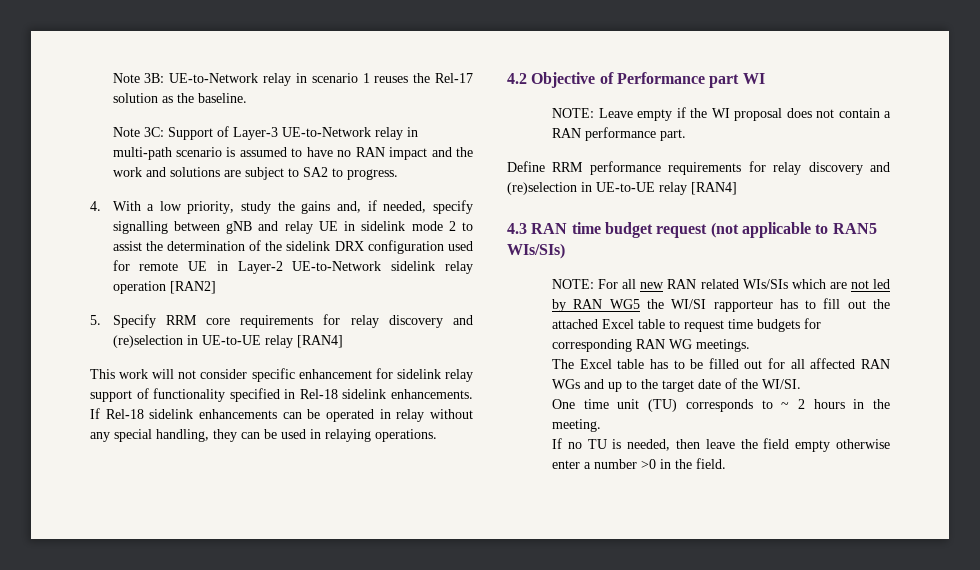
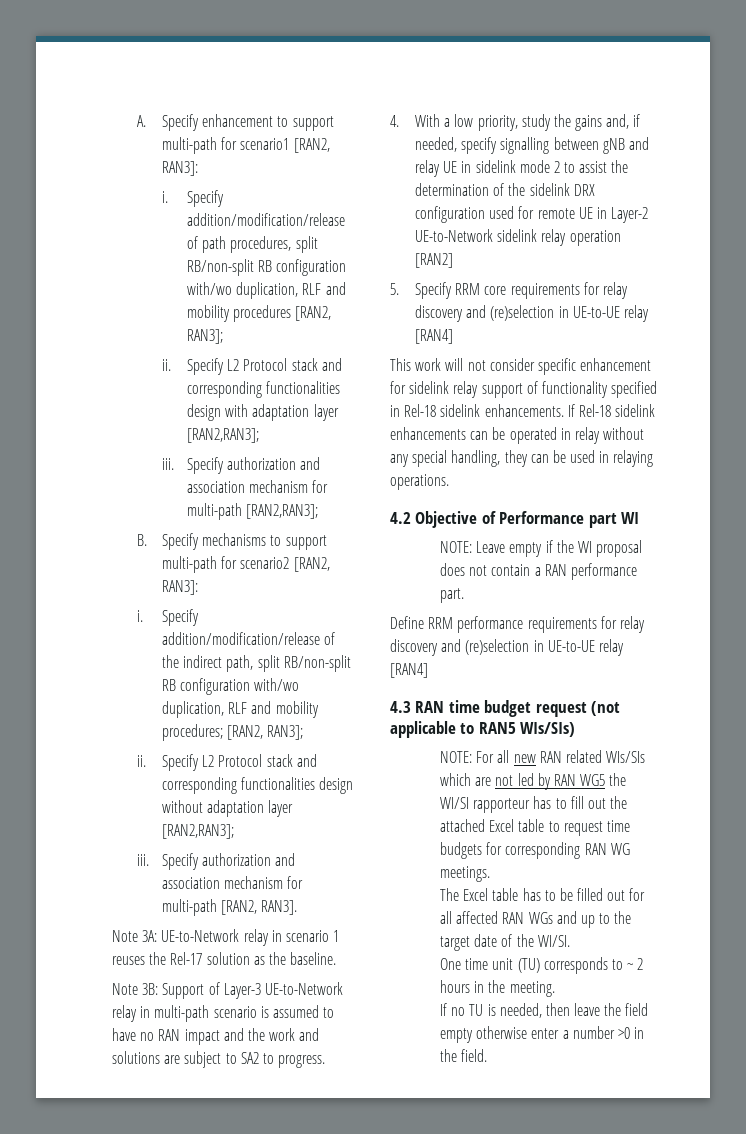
[112,73,165,83] Note 3B: -> [137,114,334,131] [162,137,330,154] [162,161,199,176] [162,190,225,207] [187,213,346,226] [187,236,318,253] [187,259,347,276] [187,282,346,299] [187,305,332,322] [187,329,224,344] [162,358,342,375] [187,381,341,398] [187,404,339,421] [187,428,260,443] [162,457,321,474] [187,480,329,493] [187,503,319,520] [137,533,327,550] [162,556,330,573] [162,580,199,595] [137,609,200,626] [162,632,336,645] [162,655,351,672] [162,678,300,695] [162,701,319,718] [162,724,304,741] [137,754,317,771] [162,777,354,794] [162,800,294,817] [162,824,235,839] [137,853,296,870] [162,876,304,889] [162,899,298,916] [112,930,158,942] A. Specify enhancement to support multi-path for scenario1 [RAN2, RAN3]: // i. Specify addition/modification/release of path procedures, split RB/non-split RB configuration with/wo duplication, RLF and mobility procedures [RAN2, RAN3]; // ii. Specify L2 Protocol stack and corresponding functionalities design with adaptation layer [RAN2,RAN3]; // iii. Specify authorization and association mechanism for multi-path [RAN2,RAN3]; // B. Specify mechanisms to support multi-path for scenario2 [RAN2, RAN3]: // i. Specify addition/modification/release of the indirect path, split RB/non-split RB configuration with/wo duplication, RLF and mobility procedures; [RAN2, RAN3]; // ii. Specify L2 Protocol stack and corresponding functionalities design without adaptation layer [RAN2,RAN3]; // iii. Specify authorization and association mechanism for multi-path [RAN2, RAN3]. // Note 3A:
[143,127,164,137] 3C: -> [142,983,159,995] 3B:

